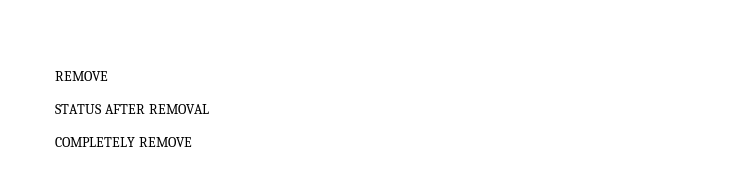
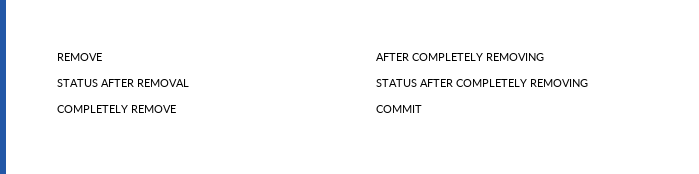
(192, 142) none -> [376,53,544,61] [376,79,588,87] [376,105,422,113] // AFTER COMPLETELY REMOVING // STATUS AFTER COMPLETELY REMOVING // COMMIT

